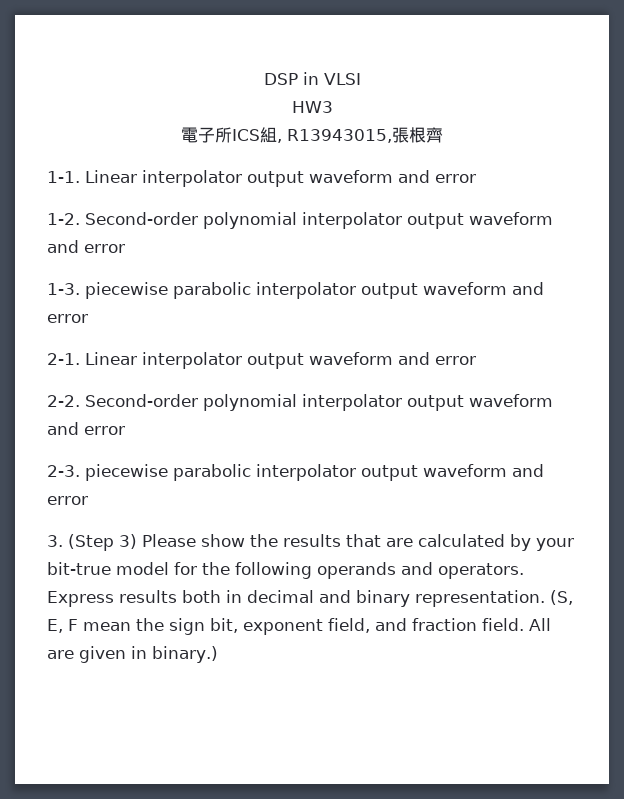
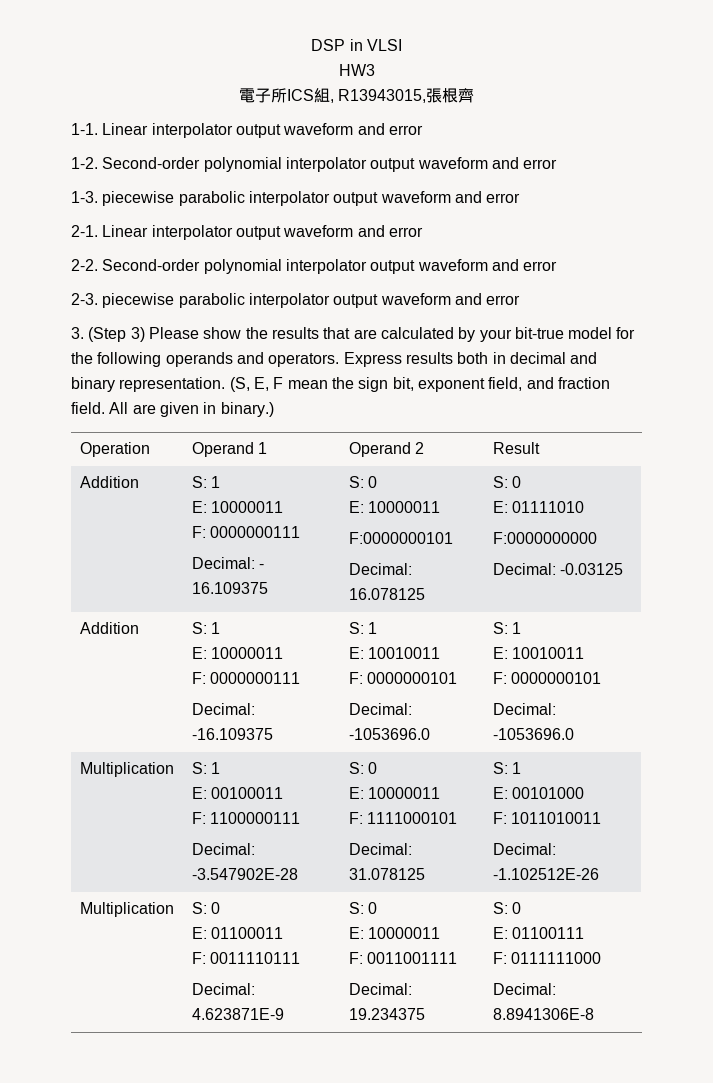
(218, 654) none -> [79,442,150,457] [191,442,267,457] [348,442,424,457] [492,442,540,454] [79,476,139,488] [191,476,220,488] [191,501,283,513] [191,526,300,538] [191,557,264,569] [191,582,268,594] [348,476,377,488] [348,501,440,513] [348,532,453,544] [348,563,412,575] [348,588,425,600] [492,476,521,488] [492,501,584,513] [492,532,597,544] [492,563,623,575] [79,622,139,634] [191,622,220,634] [191,647,283,659] [191,672,300,684] [191,703,255,715] [191,728,273,740] [348,622,377,634] [348,647,440,659] [348,672,457,684] [348,703,412,715] [348,728,430,740] [492,622,521,634] [492,647,584,659] [492,672,601,684] [492,703,556,715] [492,728,574,740] [79,762,174,777] [191,762,220,774] [191,787,283,799] [191,812,300,824] [191,843,255,855] [191,868,298,880] [348,762,377,774] [348,787,440,799] [348,812,457,824] [348,843,412,855] [348,868,425,880] [492,762,521,774] [492,787,584,799] [492,812,601,824] [492,843,556,855] [492,868,599,880] [79,902,174,917] [191,902,220,914] [191,927,283,939] [191,952,300,964] [191,983,255,995] [191,1008,284,1020] [348,902,377,914] [348,927,440,939] [348,952,457,964] [348,983,412,995] [348,1008,425,1020] [492,902,521,914] [492,927,584,939] [492,952,601,964] [492,983,556,995] [492,1008,594,1020] // Operation | Operand 1 | Operand 2 | Result // Addition | S: 1 // E: 10000011 // F: 0000000111 // Decimal: - 16.109375 | S: 0 // E: 10000011 // F:0000000101 // Decimal: 16.078125 | S: 0 // E: 01111010 // F:0000000000 // Decimal: -0.03125 // Addition | S: 1 // E: 10000011 // F: 0000000111 // Decimal: -16.109375 | S: 1 // E: 10010011 // F: 0000000101 // Decimal: -1053696.0 | S: 1 // E: 10010011 // F: 0000000101 // Decimal: -1053696.0 // Multiplication | S: 1 // E: 00100011 // F: 1100000111 // Decimal: -3.547902E-28 | S: 0 // E: 10000011 // F: 1111000101 // Decimal: 31.078125 | S: 1 // E: 00101000 // F: 1011010011 // Decimal: -1.102512E-26 // Multiplication | S: 0 // E: 01100011 // F: 0011110111 // Decimal: 4.623871E-9 | S: 0 // E: 10000011 // F: 0011001111 // Decimal: 19.234375 | S: 0 // E: 01100111 // F: 0111111000 // Decimal: 8.8941306E-8

